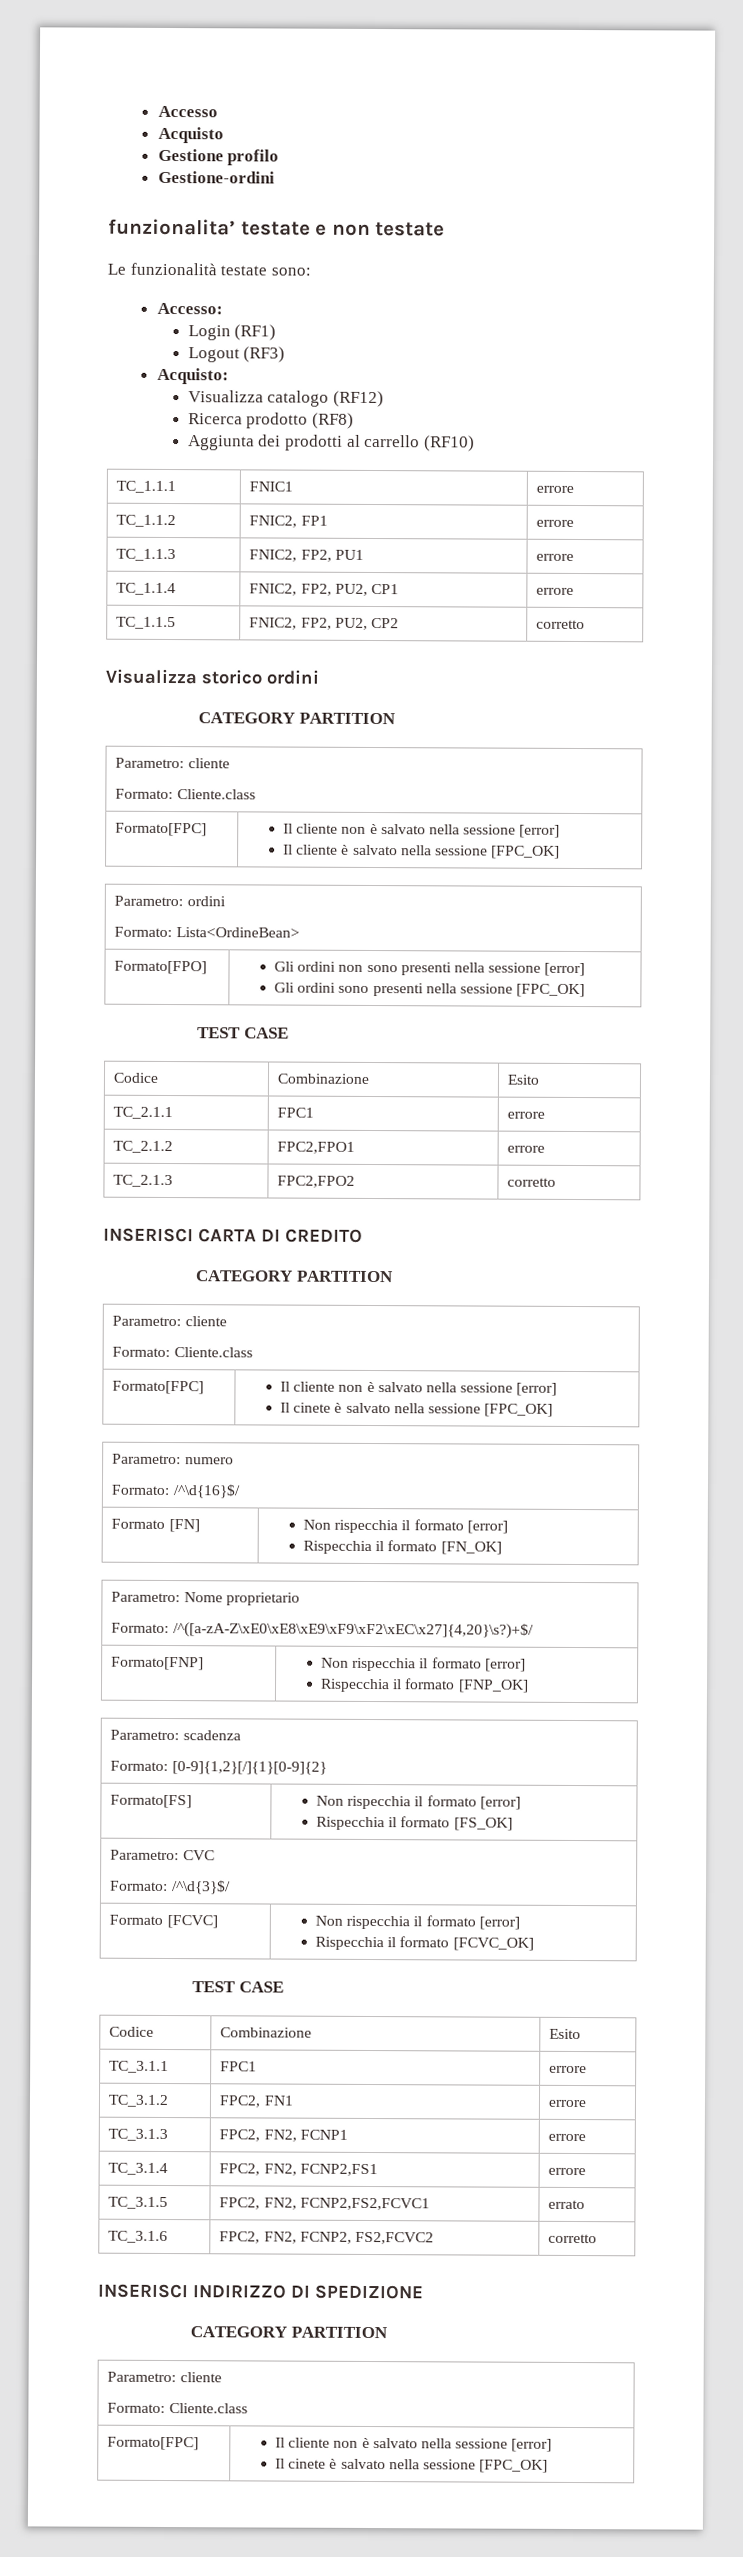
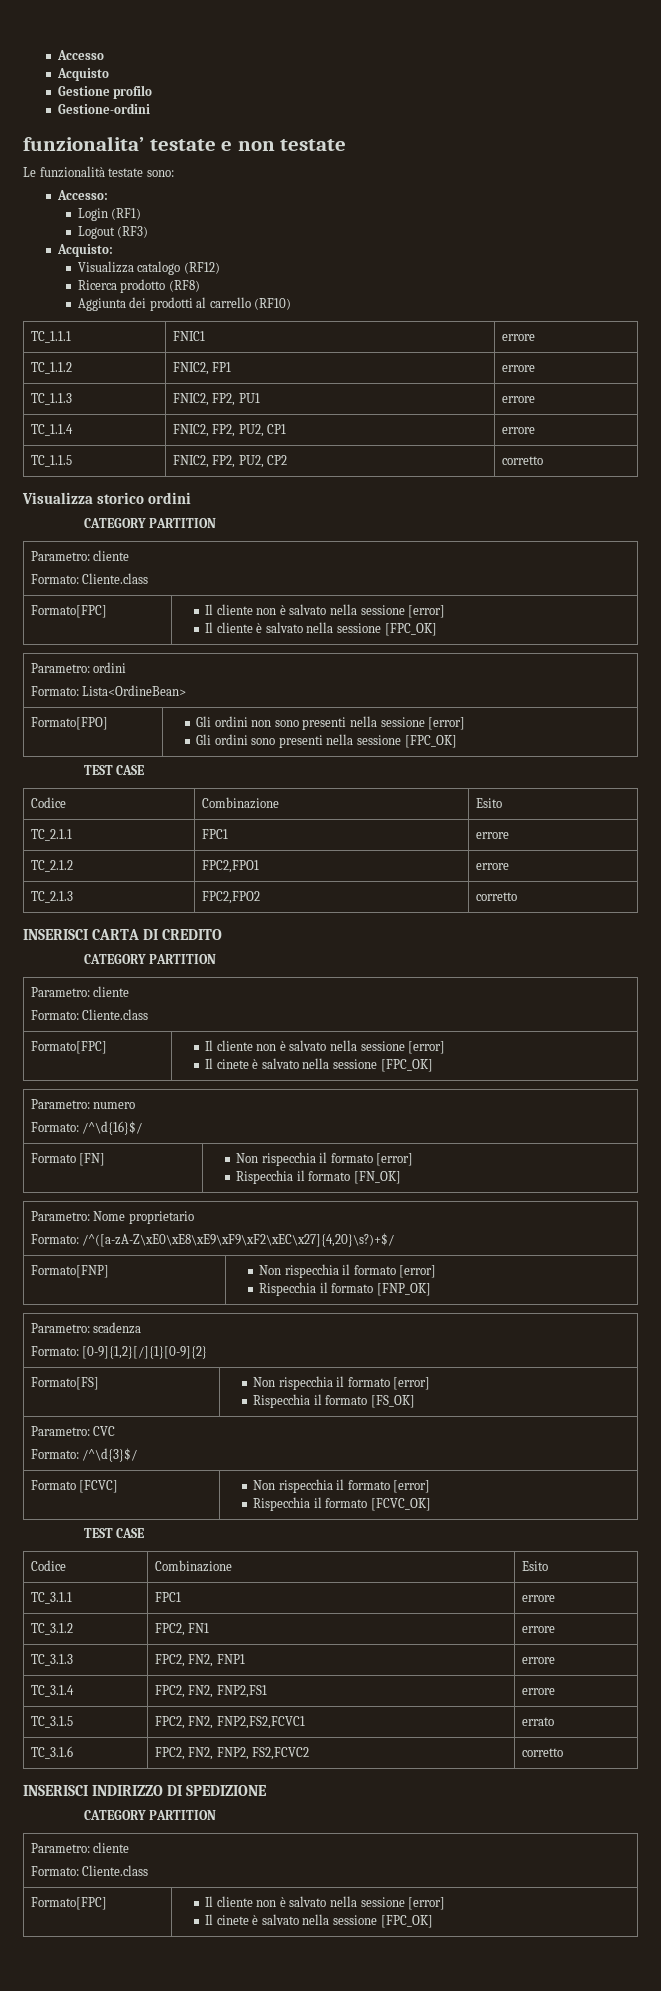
[299,2129,348,2140] FCNP1 -> [216,1654,245,1664] FNP1
[299,2163,378,2177] FCNP2,FS1 -> [216,1685,267,1698] FNP2,FS1
[299,2197,430,2211] FCNP2,FS2,FCVC1 -> [216,1716,305,1729] FNP2,FS2,FCVC1
[299,2231,352,2244] FCNP2, -> [216,1747,249,1760] FNP2,

